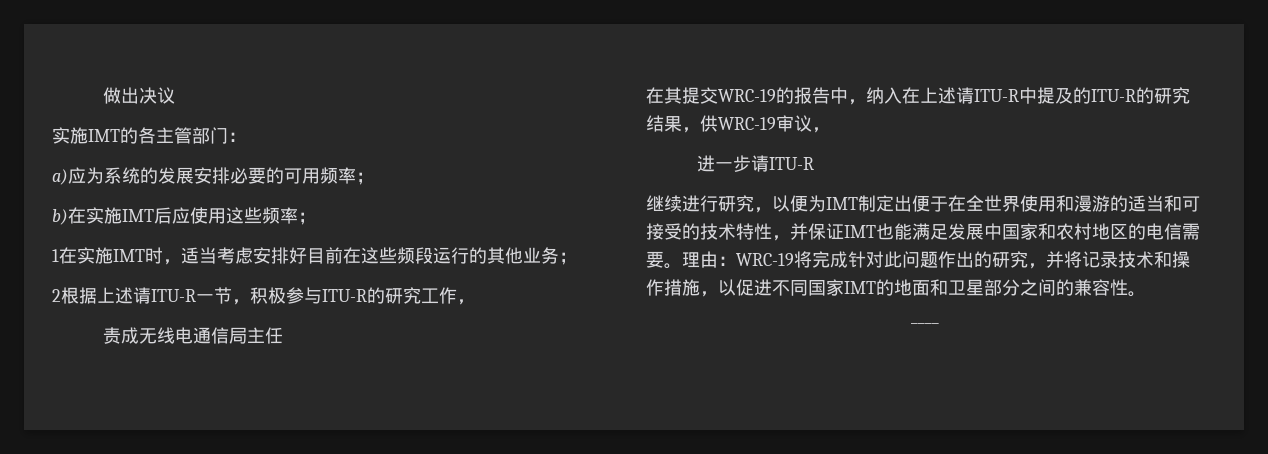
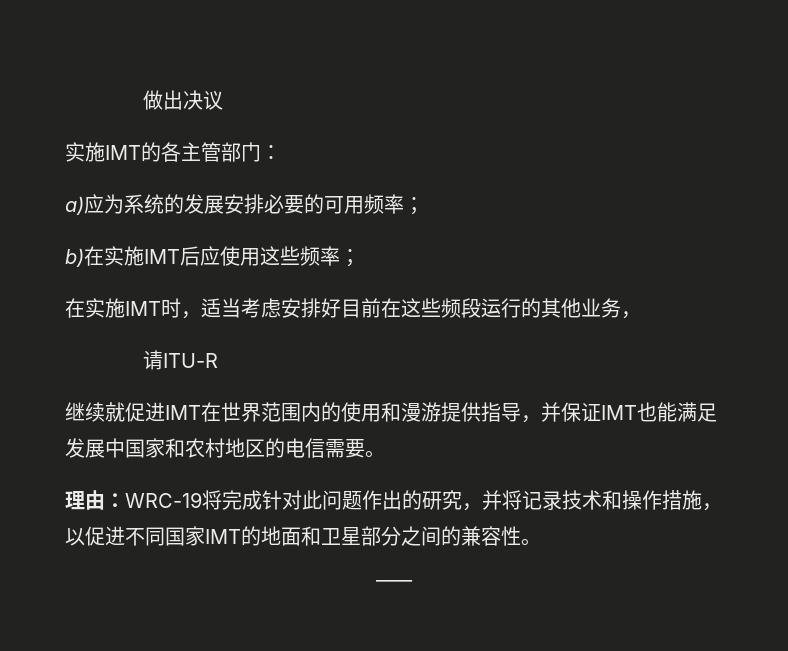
[52,249,59,262] 1 -> (360, 258) none
[559,252,577,265] [52,287,475,305] [102,327,283,344] [646,87,1190,105] [646,115,830,133] [696,155,814,172] [646,195,1200,213] [646,223,772,240] ； // 2根据上述请ITU-R一节，积极参与ITU-R的研究工作， // 责成无线电通信局主任 // 在其提交WRC-19的报告中，纳入在上述请ITU-R中提及的ITU-R的研究结果，供WRC-19审议， // 进一步请ITU-R // 继续进行研究，以便为IMT制定出便于在全世界使用和漫游的适当和可接受的技术特性 -> [621,311,641,319] [143,350,219,370] [65,402,521,422] ， // 请ITU-R // 继续就促进IMT在世界范围内的使用和漫游提供指导
(682, 266) none -> (385, 454) //

